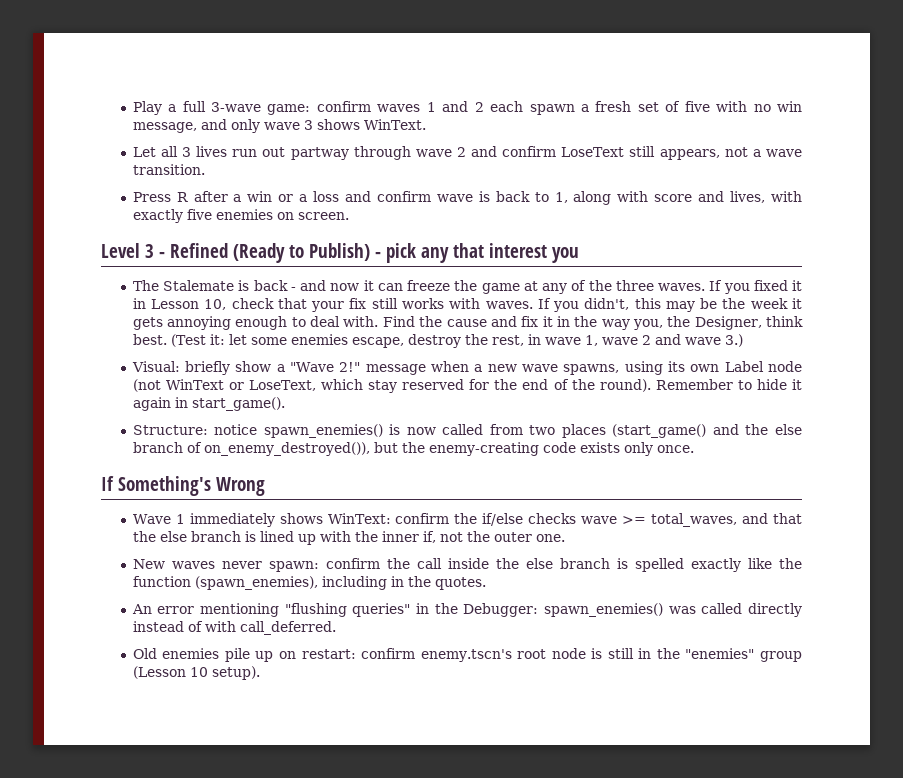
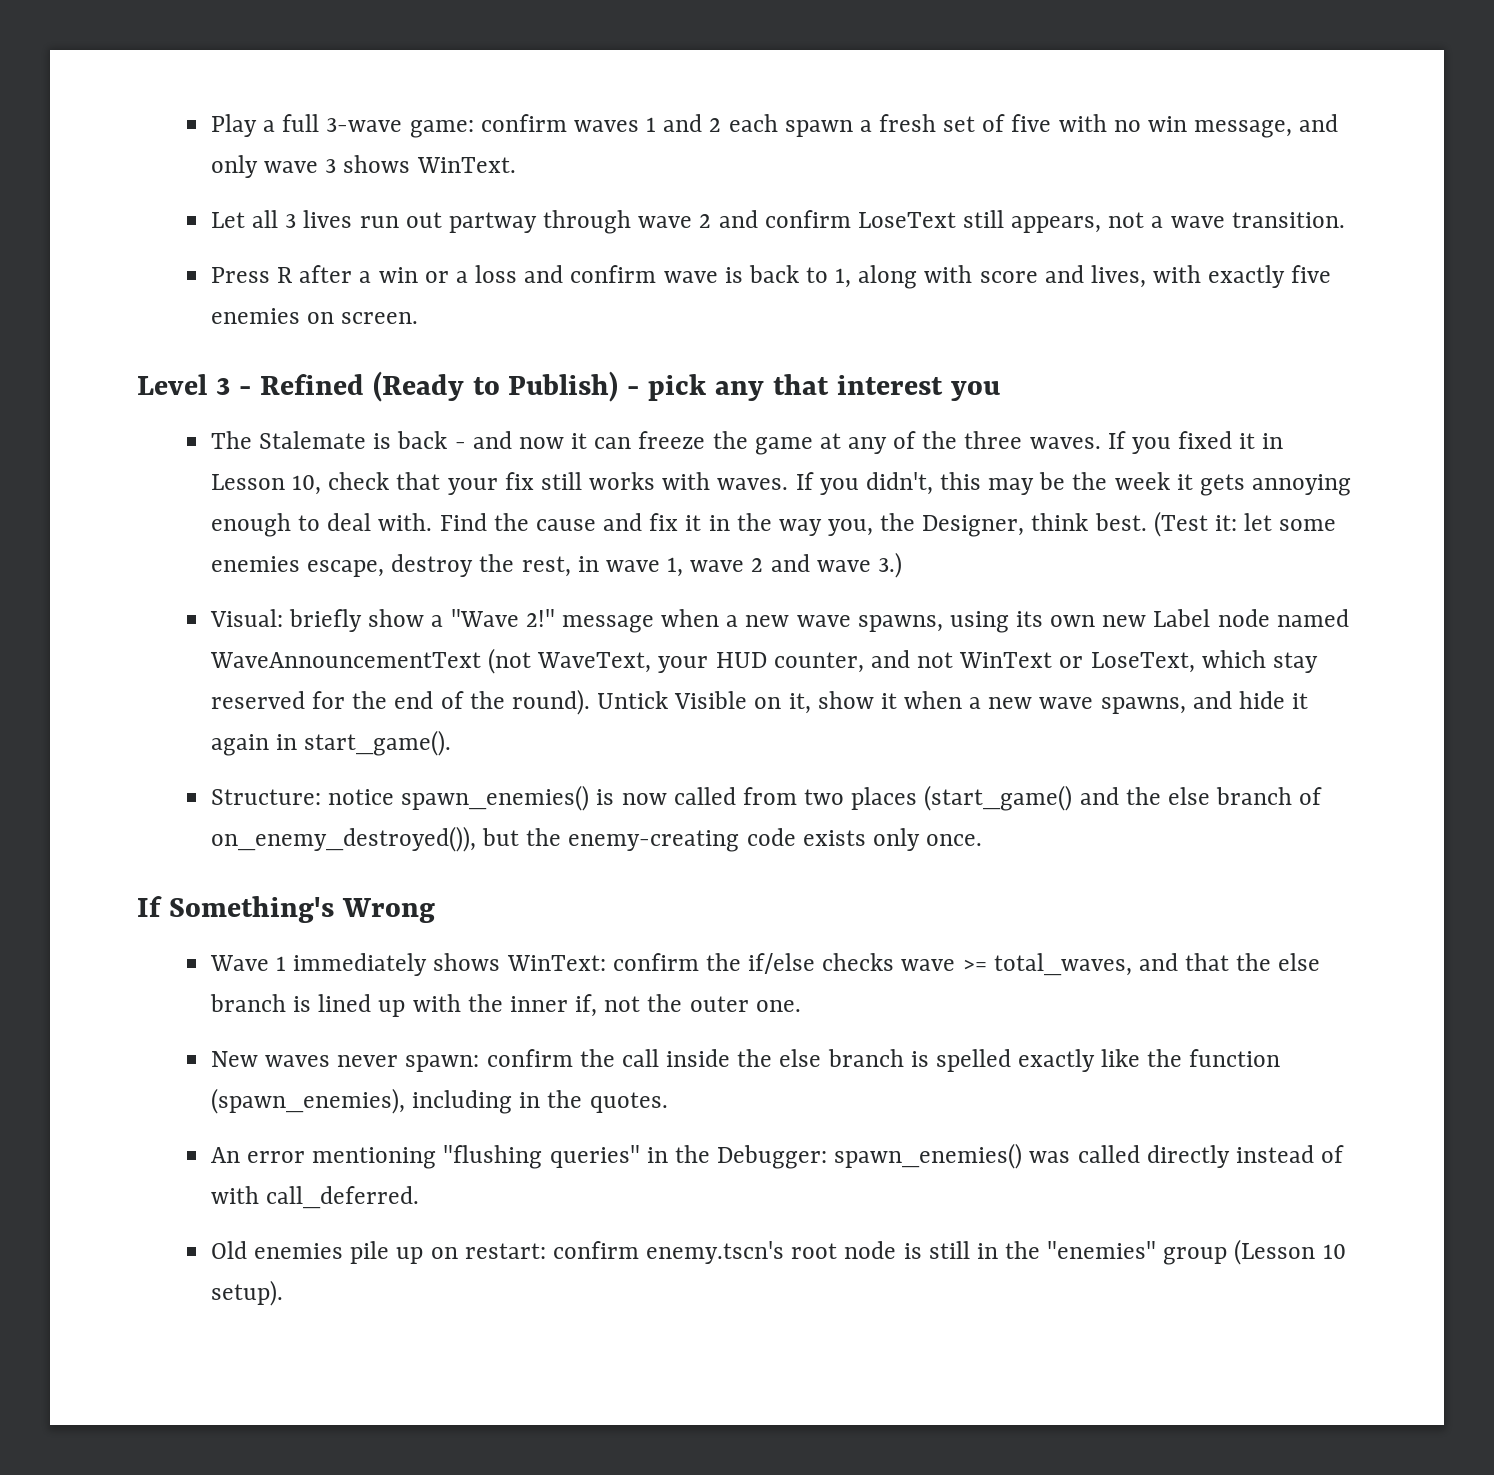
(720, 368) none -> [1102,615,1147,627] new
[132,379,161,392] (not -> [1276,609,1349,627] [209,648,954,674] named WaveAnnouncementText (not WaveText, your HUD counter, and not
[655,379,752,390] Remember to -> [597,691,1232,714] Untick Visible on it, show it when a new wave spawns, and

